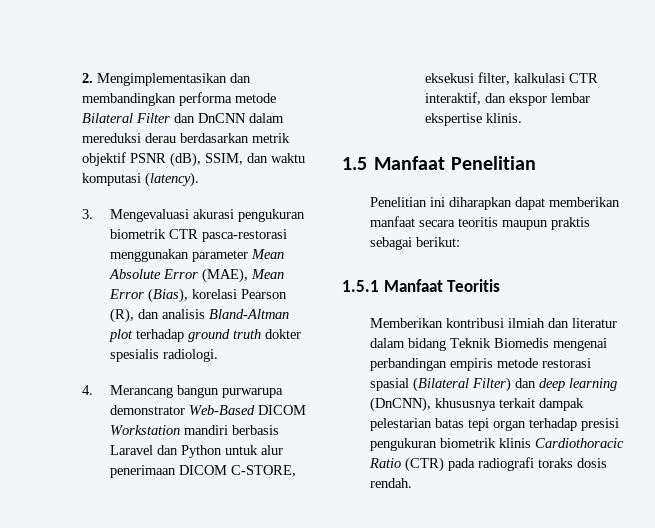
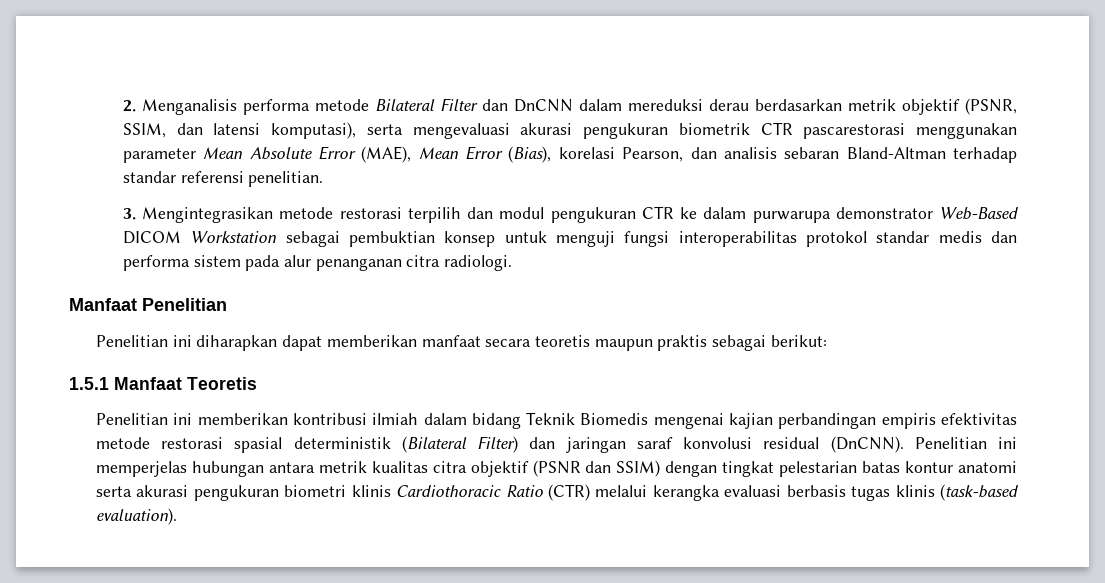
[97,73,252,86] [82,93,177,106] Mengimplementasikan dan membandingkan -> [141,99,237,115] Menganalisis
[130,152,306,167] [82,172,200,187] [82,209,189,222] PSNR (dB), SSIM, dan waktu komputasi (latency). // 3. Mengevaluasi -> [965,98,1017,115] [122,122,510,139] (PSNR, SSIM, dan latensi komputasi), serta mengevaluasi
[201,229,287,242] pasca-restorasi -> [803,123,906,139] pascarestorasi
[240,289,287,299] [109,308,289,323] [108,329,301,342] [109,349,218,362] [82,385,219,398] Pearson (R), dan analisis Bland-Altman plot terhadap ground truth dokter spesialis radiologi. // 4. Merancang bangun -> [622,147,1017,163] [122,171,324,187] [122,206,747,223] Pearson, dan analisis sebaran Bland-Altman terhadap standar referensi penelitian. // 3. Mengintegrasikan metode restorasi terpilih dan modul pengukuran CTR ke dalam
[183,425,279,435] [109,445,283,458] [109,465,296,478] [424,72,598,85] [424,92,590,106] [424,113,522,126] [342,157,367,170] mandiri berbasis Laravel dan Python untuk alur penerimaan DICOM C-STORE, eksekusi filter, kalkulasi CTR interaktif, dan ekspor lembar ekspertise klinis. // 1.5 -> [285,231,1018,247] [122,255,513,271] sebagai pembuktian konsep untuk menguji fungsi interoperabilitas protokol standar medis dan performa sistem pada alur penanganan citra radiologi. //
[457,217,498,227] teoritis -> [535,335,591,347] teoretis
[447,279,501,292] [369,318,617,328] Teoritis // Memberikan kontribusi ilmiah dan literatur -> [187,377,257,390] [95,413,419,425] Teoretis // Penelitian ini memberikan kontribusi ilmiah
(607, 344) none -> [729,413,774,429] kajian
(493, 364) none -> [941,413,1018,425] efektivitas
(409, 384) none -> [293,437,391,449] deterministik
[538,378,617,391] [369,397,584,412] [369,418,619,431] [369,438,624,451] [368,457,607,472] [369,478,412,488] deep learning (DnCNN), khususnya terkait dampak pelestarian batas tepi organ terhadap presisi pengukuran biometrik klinis Cardiothoracic Ratio (CTR) pada radiografi toraks dosis rendah. -> [565,436,1018,453] [95,460,1017,477] [95,484,1020,501] [95,508,177,525] jaringan saraf konvolusi residual (DnCNN). Penelitian ini memperjelas hubungan antara metrik kualitas citra objektif (PSNR dan SSIM) dengan tingkat pelestarian batas kontur anatomi serta akurasi pengukuran biometri klinis Cardiothoracic Ratio (CTR) melalui kerangka evaluasi berbasis tugas klinis (task-based evaluation).

